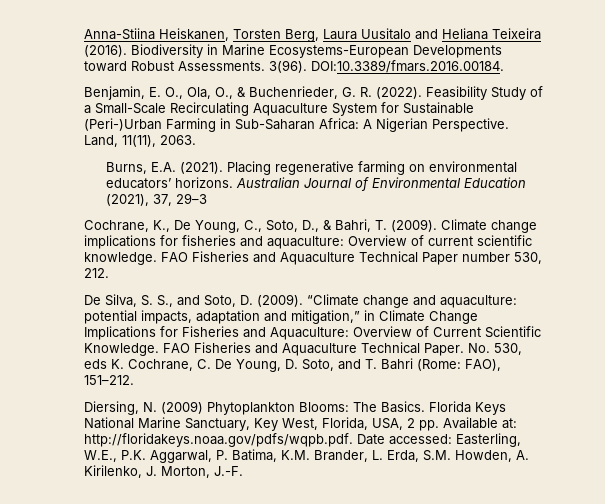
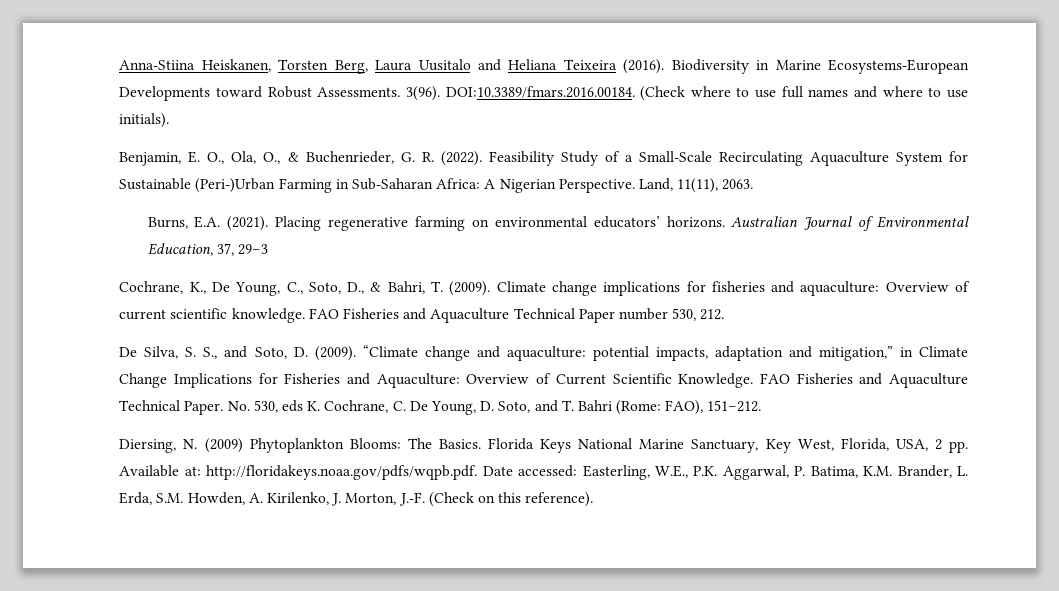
(504, 66) none -> [640,86,968,101] [119,113,170,128] (Check where to use full names and where to use initials).
[464,177,527,188] [106,194,150,206] Education (2021), -> [147,243,213,256] Education,
(243, 471) none -> [428,492,594,507] (Check on this reference).

